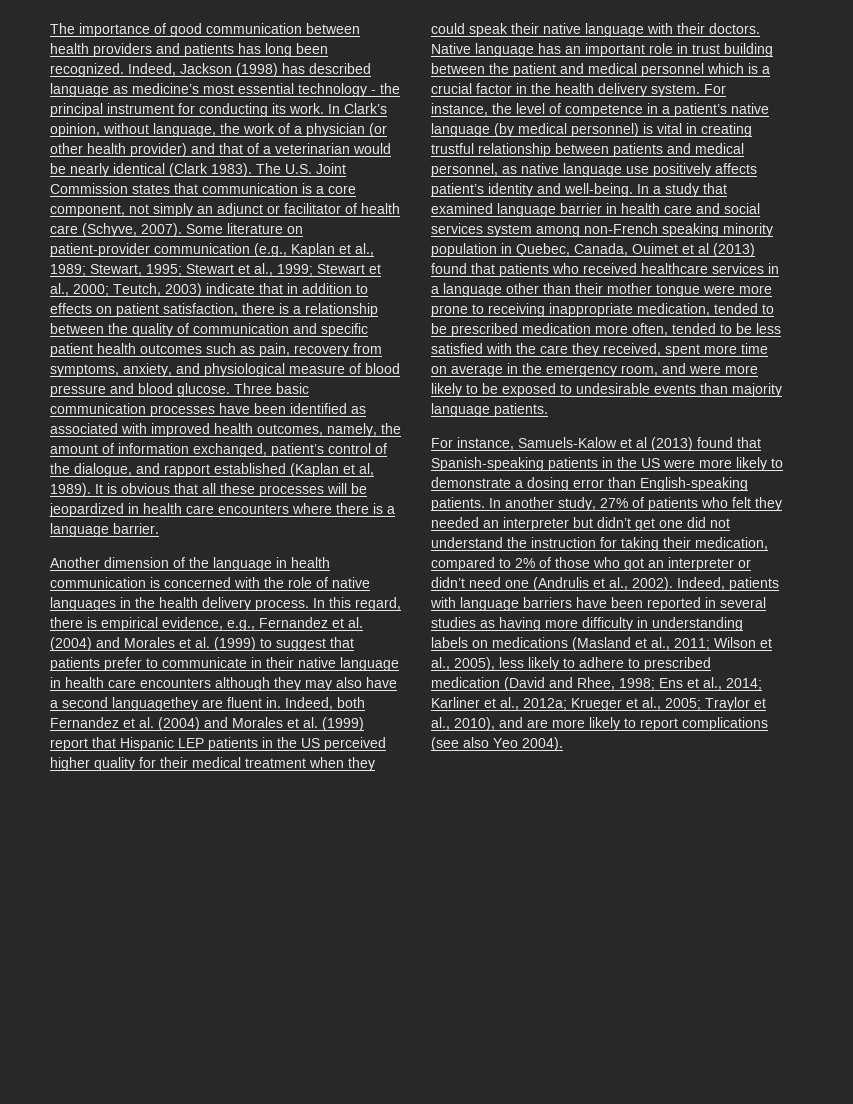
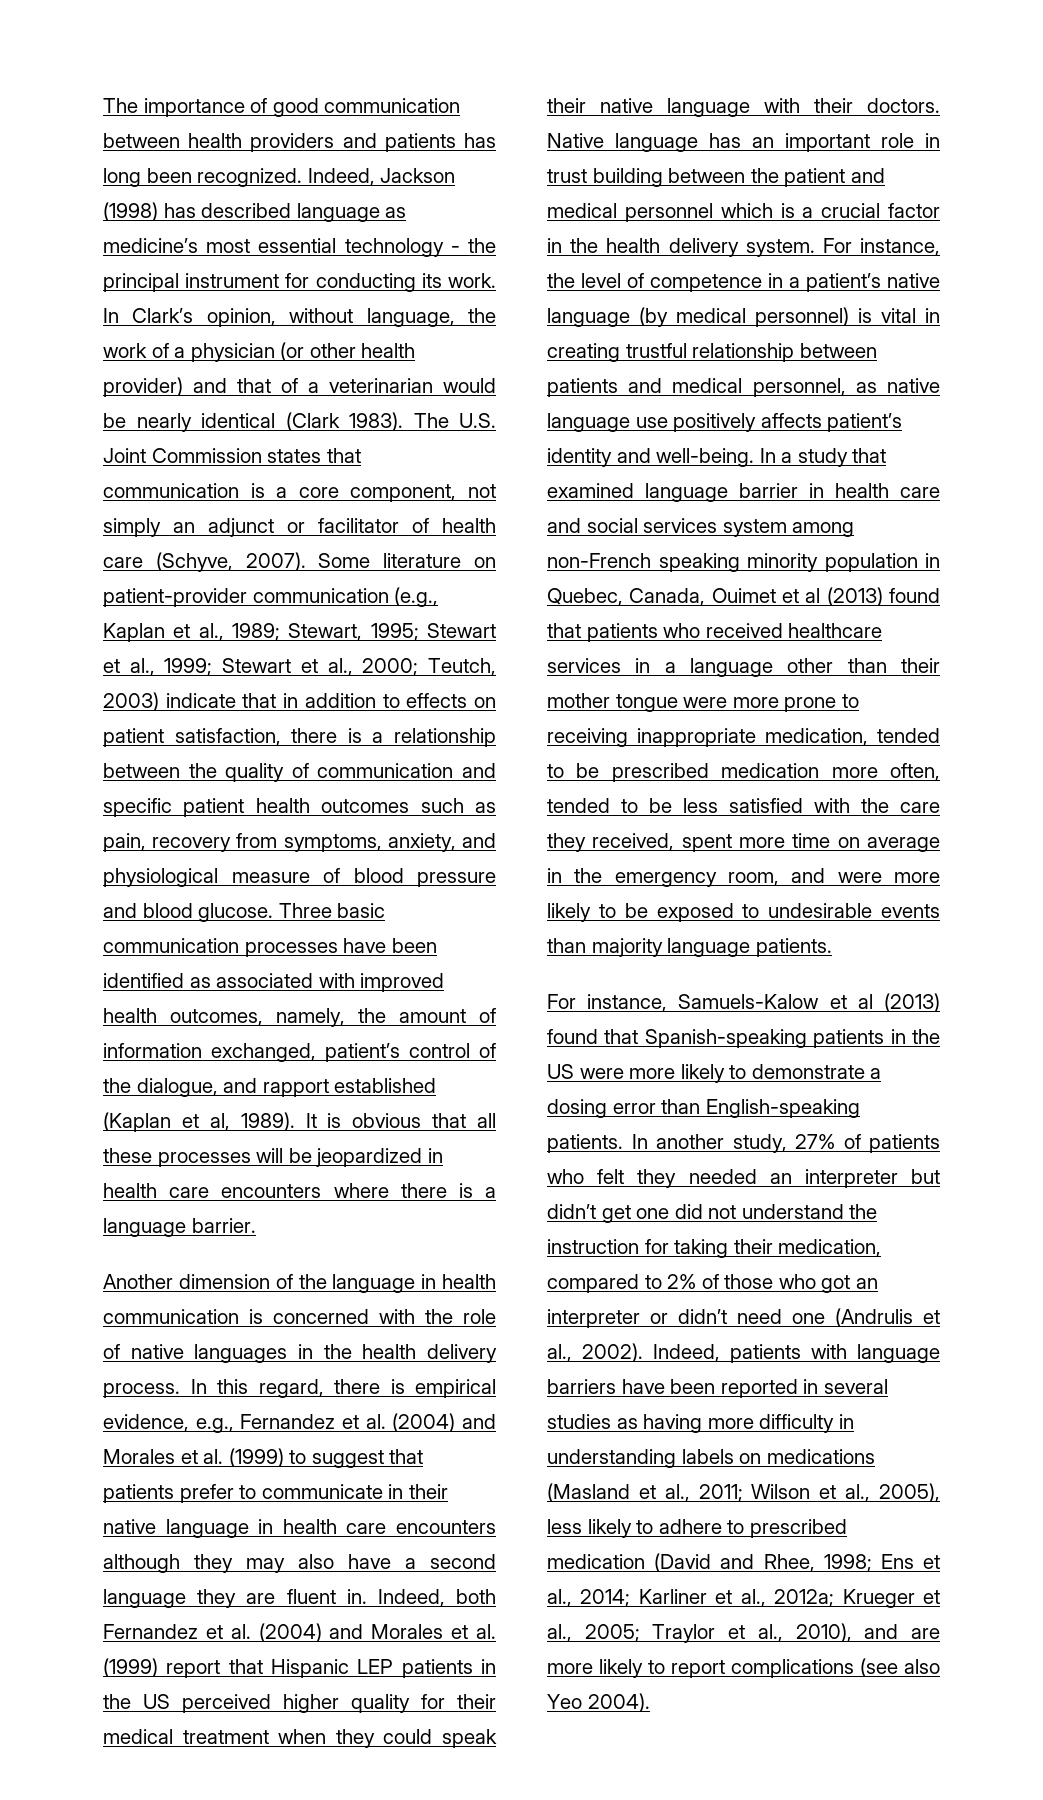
[112,697,198,711] languagethey -> [103,1589,237,1608] language they

